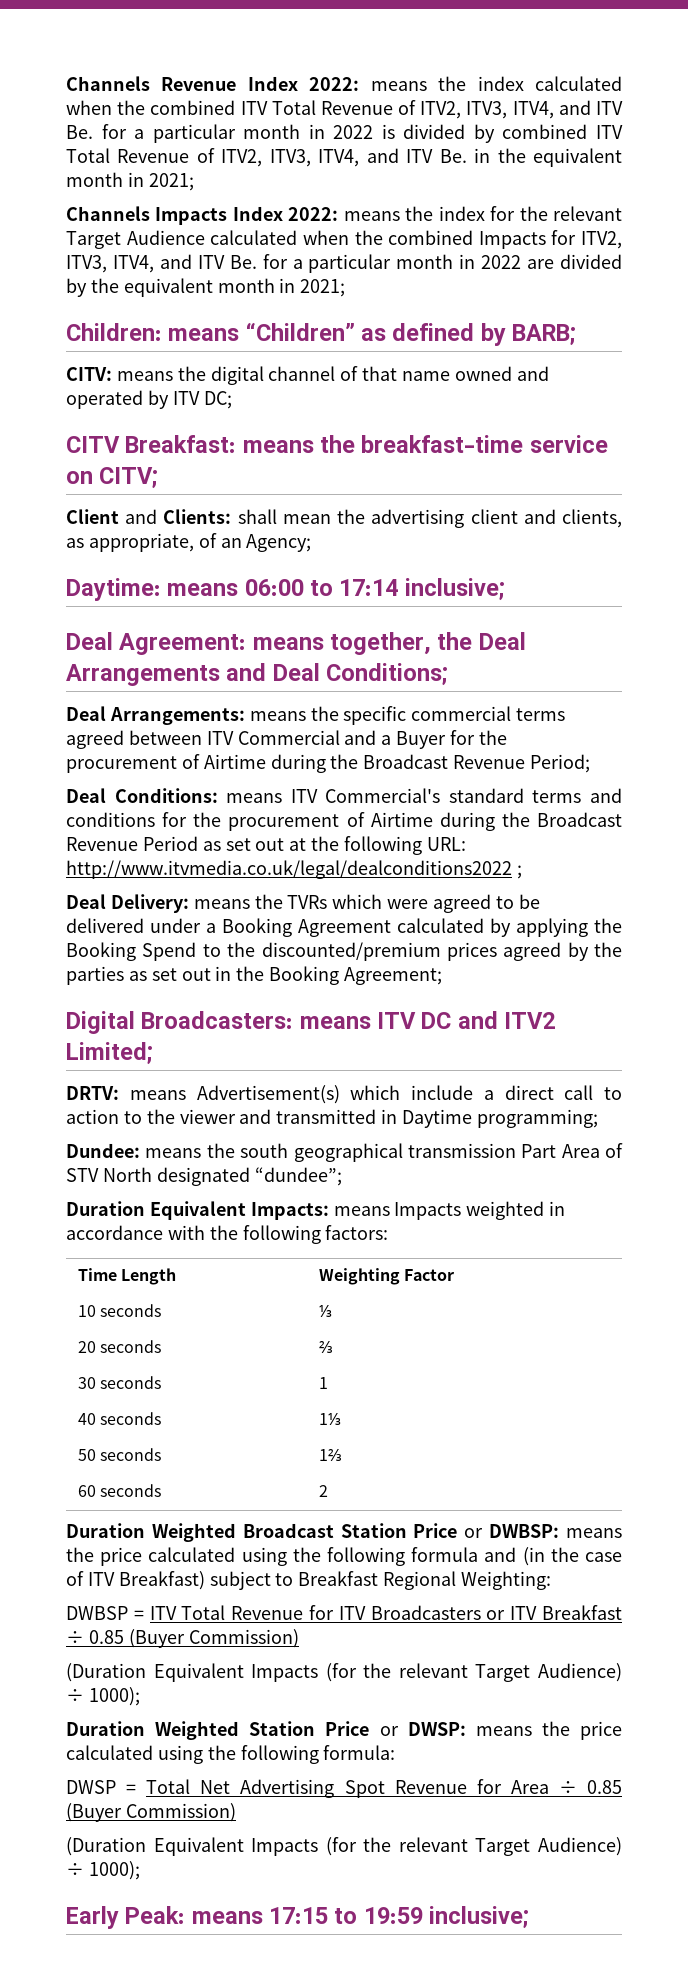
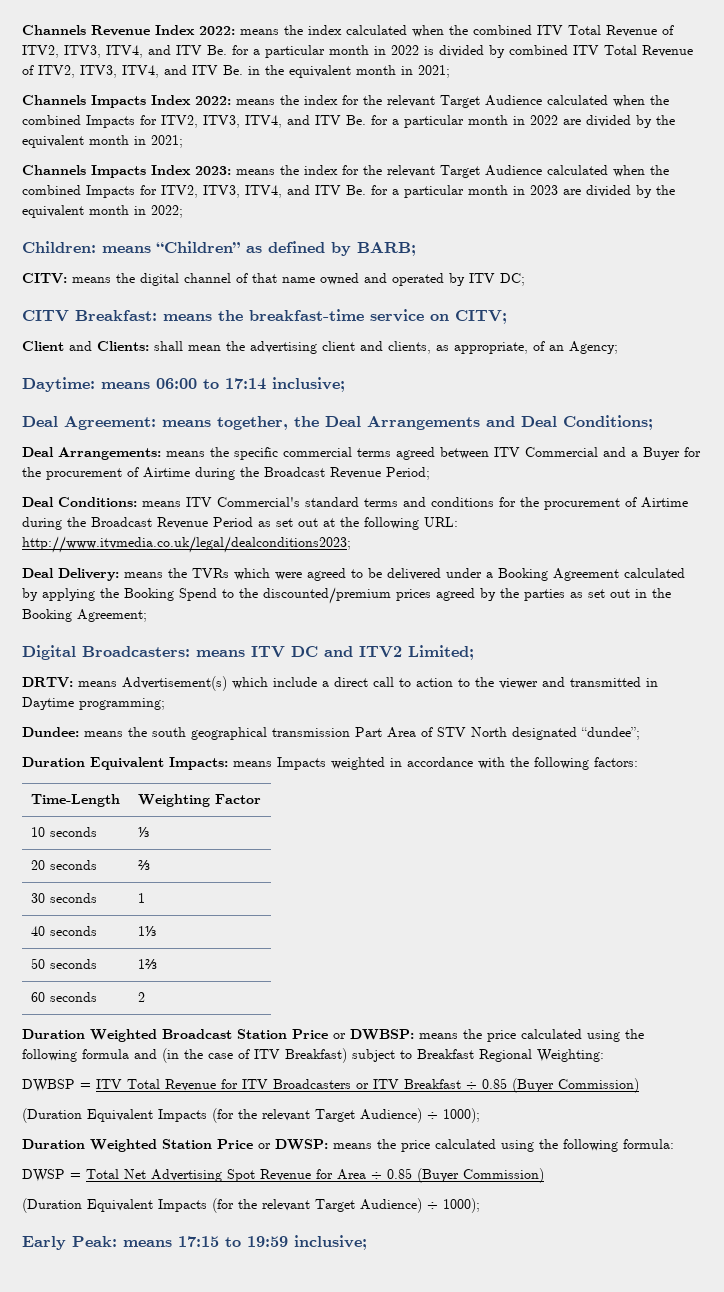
(346, 288) none -> [22,165,669,178] [22,185,675,198] [22,205,183,218] // Channels Impacts Index 2023: means the index for the relevant Target Audience calculated when the combined Impacts for ITV2, ITV3, ITV4, and ITV Be. for a particular month in 2023 are divided by the equivalent month in 2022;
[66,860,522,879] http://www.itvmedia.co.uk/legal/dealconditions2022 ; -> [22,536,351,553] http://www.itvmedia.co.uk/legal/dealconditions2023;
[77,1268,177,1285] Time Length -> [30,794,120,807] Time-Length

